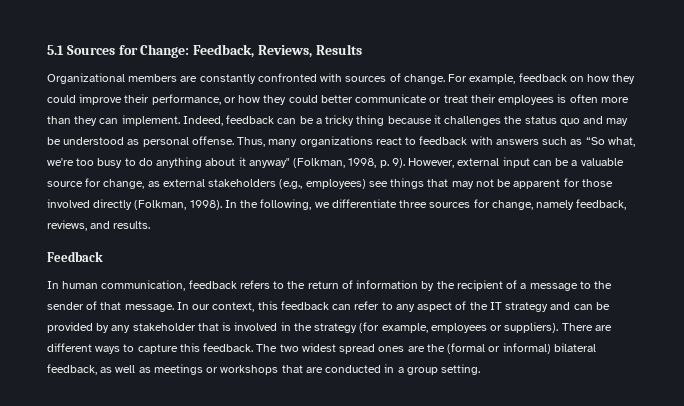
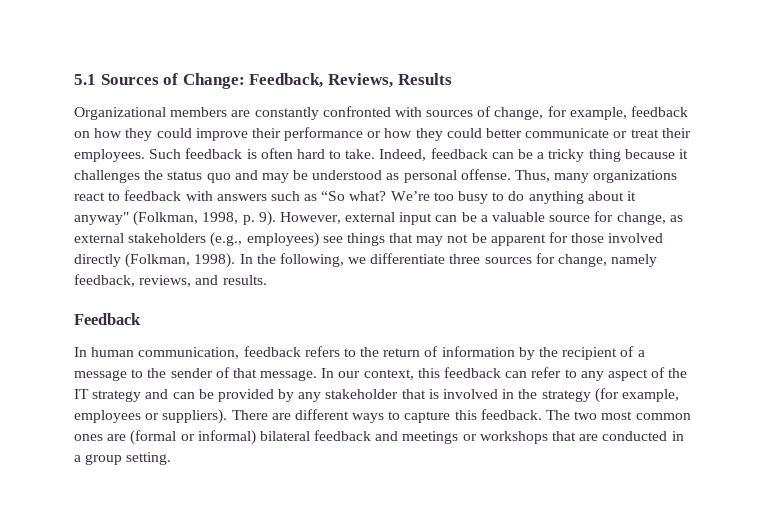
[118,45,138,55] for -> [163,73,179,85] of
[403,74,468,84] change. For -> [494,106,567,120] change, for
[151,94,221,105] performance, -> [284,127,364,141] performance
[498,94,629,105] [47,115,180,126] employees is often more than they can implement. -> [74,148,376,162] employees. Such feedback is often hard to take.
[607,137,635,147] [47,158,74,166] what, we're -> [349,191,430,201] what? We’re
[301,343,376,354] widest spread -> [601,411,691,420] most common
[426,344,445,352] the -> (127, 437) none
[47,364,151,375] feedback, as well as -> [314,430,399,441] feedback and

